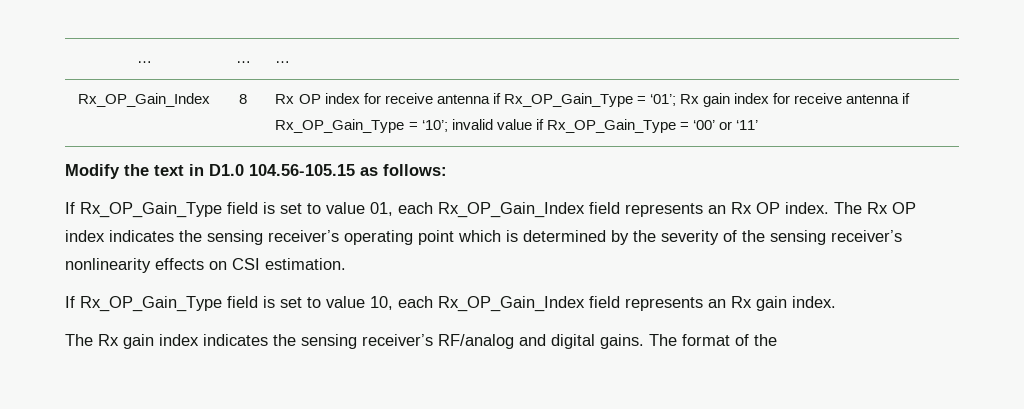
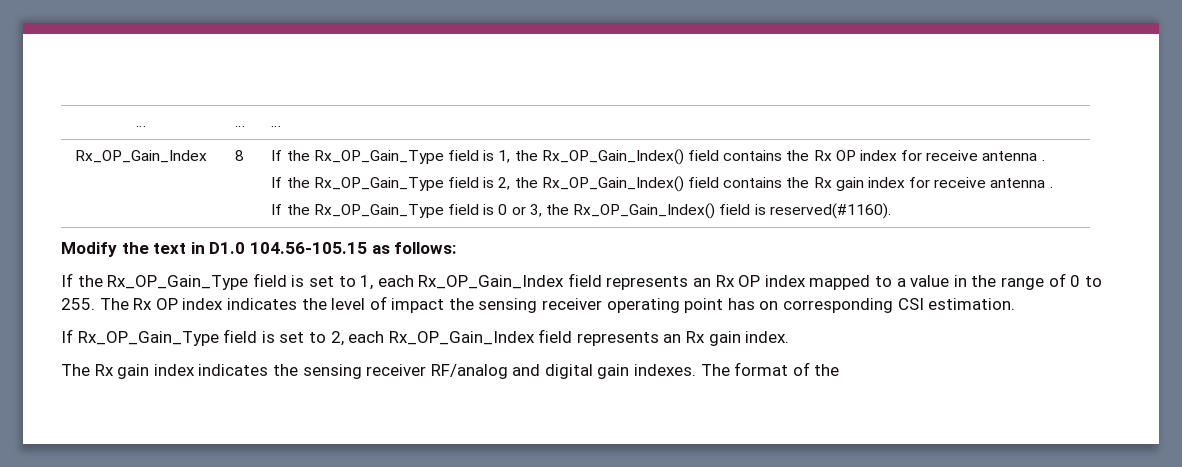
(247, 99) none -> [271,149,810,165] If the Rx_OP_Gain_Type field is 1, the Rx_OP_Gain_Index() field contains the
[492,93,676,107] if Rx_OP_Gain_Type = ‘01’; -> [1041,159,1045,161] [271,176,810,192] . // If the Rx_OP_Gain_Type field is 2, the Rx_OP_Gain_Index() field contains the
[902,93,911,104] [275,119,758,133] if Rx_OP_Gain_Type = ‘10’; invalid value if Rx_OP_Gain_Type = ‘00’ or ‘11’ -> [1049,186,1053,188] [271,203,891,219] . // If the Rx_OP_Gain_Type field is 0 or 3, the Rx_OP_Gain_Index() field is reserved(#1160).
[80,202,393,218] Rx_OP_Gain_Type field is set to value 01, -> [77,273,374,290] the Rx_OP_Gain_Type field is set to 1,
[785,202,829,214] index. -> [764,273,1102,290] [61,298,95,310] index mapped to a value in the range of 0 to 255.
[207,230,902,245] [65,258,227,273] sensing receiver’s operating point which is determined by the severity of the sensing receiver’s nonlinearity effects on -> [331,296,894,313] level of impact the sensing receiver operating point has on corresponding
[326,296,393,310] value 10, -> [330,331,344,346] 2,
[362,334,433,346] receiver’s -> [366,364,427,376] receiver
[600,334,644,349] gains. -> [597,364,697,379] gain indexes.

